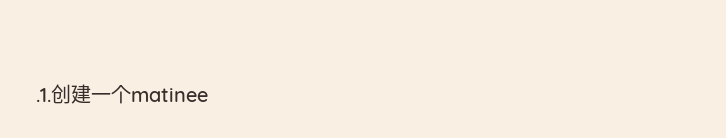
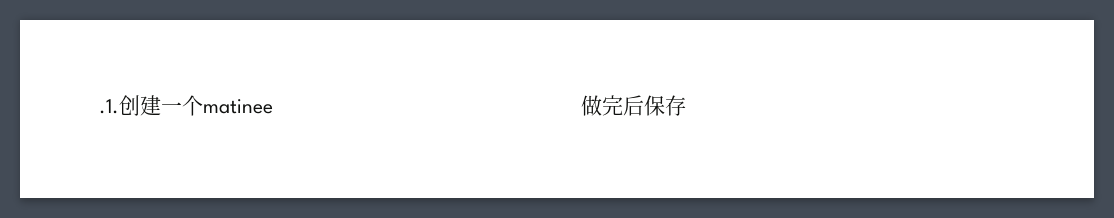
(208, 95) none -> [581,95,686,116] // 做完后保存

